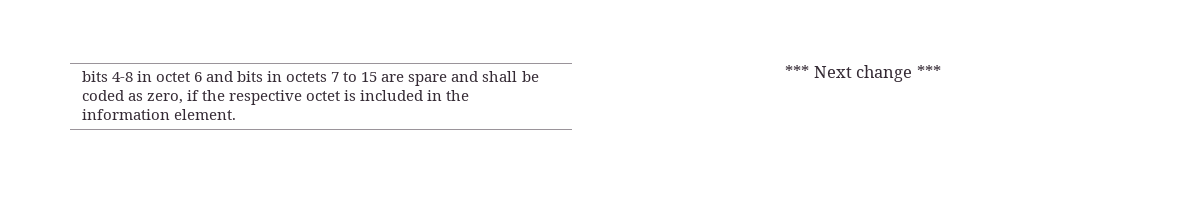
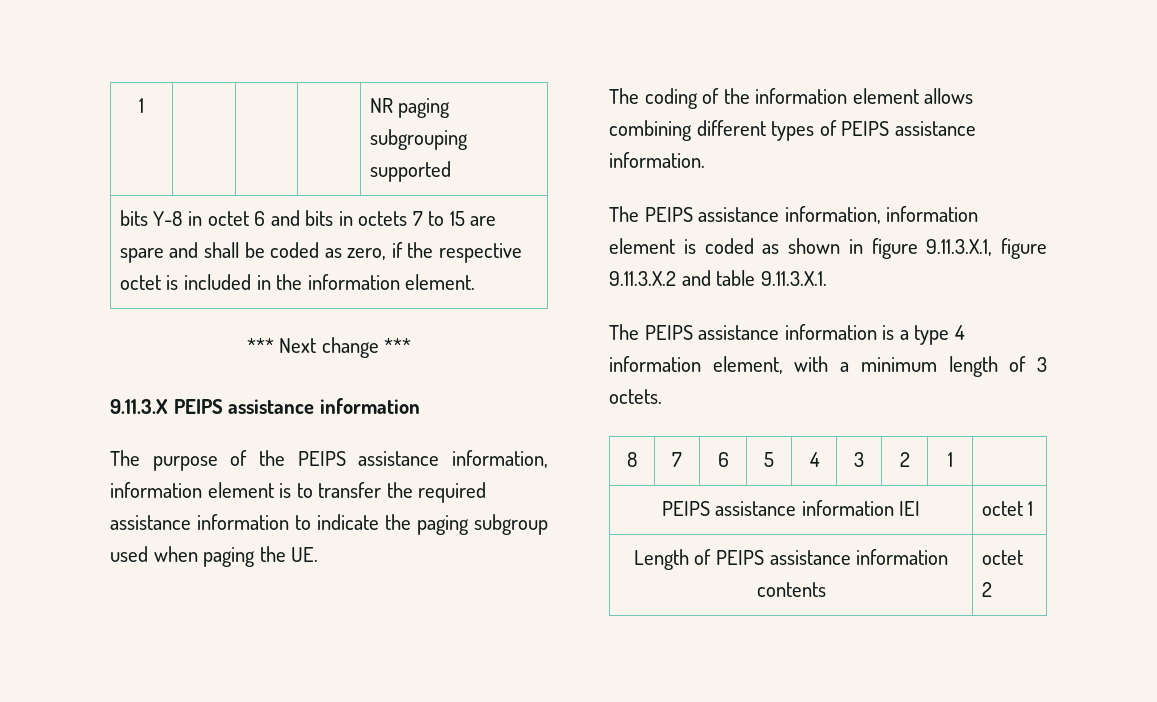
[81,71,133,82] bits 4-8 -> [139,98,144,113] [369,98,451,118] [369,129,468,150] [369,161,451,182] [119,210,183,226] 1 | | | | NR paging subgrouping supported // bits Y-8
(941, 71) none -> [110,398,420,414] [110,450,548,471] [110,482,487,503] [110,514,548,535] [110,546,319,567] [609,88,974,109] [609,120,976,141] [609,152,705,168] [609,206,979,224] [609,238,1047,259] [609,270,827,286] [609,324,965,345] [609,356,1047,377] [609,389,662,404] [627,452,637,467] [672,452,682,467] [717,452,729,467] [764,452,774,467] [809,452,820,467] [854,452,864,467] [899,452,910,467] [947,452,953,467] [661,500,921,516] [981,501,1034,516] [633,549,949,570] [756,582,826,597] [981,550,1023,565] [981,582,992,597] // 9.11.3.X PEIPS assistance information // The purpose of the PEIPS assistance information, information element is to transfer the required assistance information to indicate the paging subgroup used when paging the UE. // The coding of the information element allows combining different types of PEIPS assistance information. // The PEIPS assistance information, information element is coded as shown in figure 9.11.3.X.1, figure 9.11.3.X.2 and table 9.11.3.X.1. // The PEIPS assistance information is a type 4 information element, with a minimum length of 3 octets. // 8 | 7 | 6 | 5 | 4 | 3 | 2 | 1 | // PEIPS assistance information IEI | octet 1 // Length of PEIPS assistance information contents | octet 2

